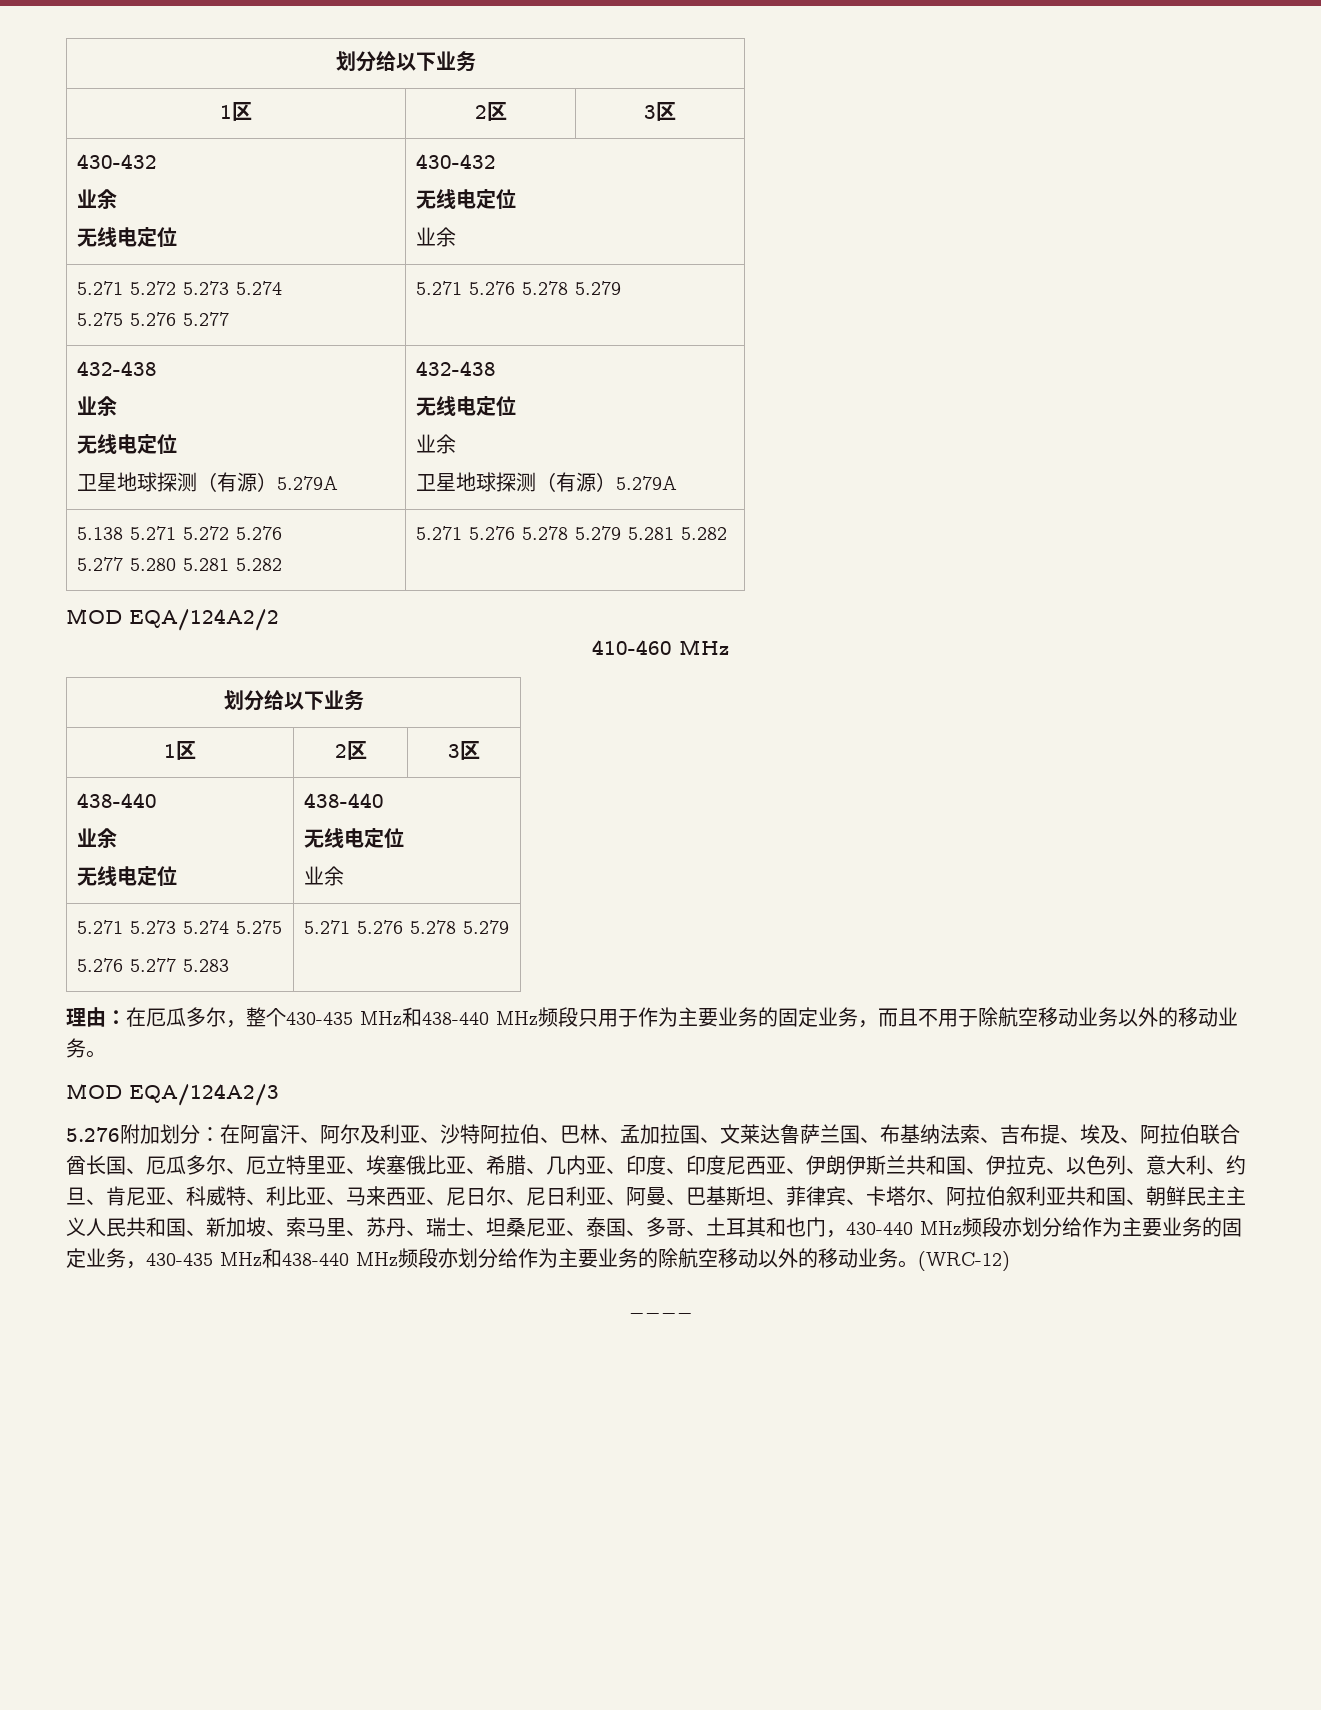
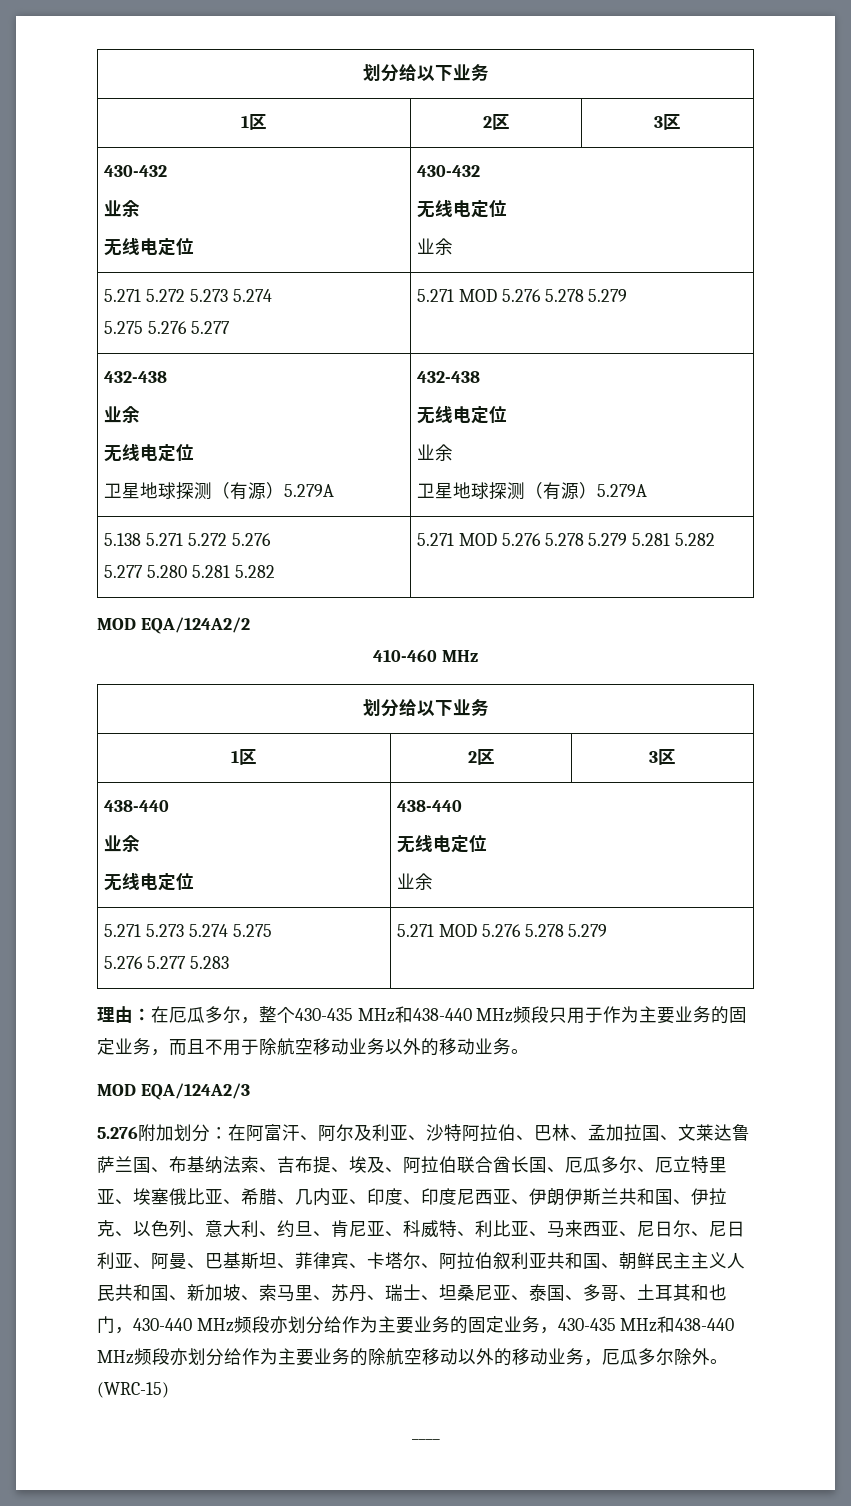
(462, 288) none -> [459,289,498,302] MOD
(462, 533) none -> [459,533,498,546] MOD
(350, 927) none -> [439,924,478,937] MOD
[898,1251,1010,1271] 。(WRC-12) -> [584,1348,728,1366] [97,1382,169,1398] ，厄瓜多尔除外。(WRC-15)

